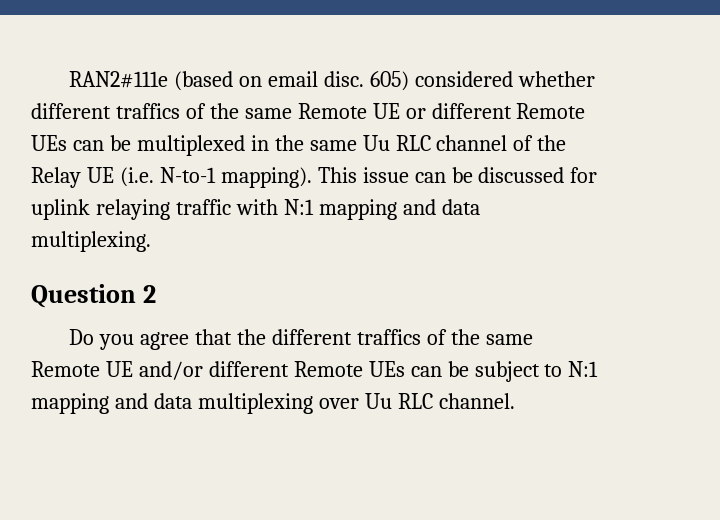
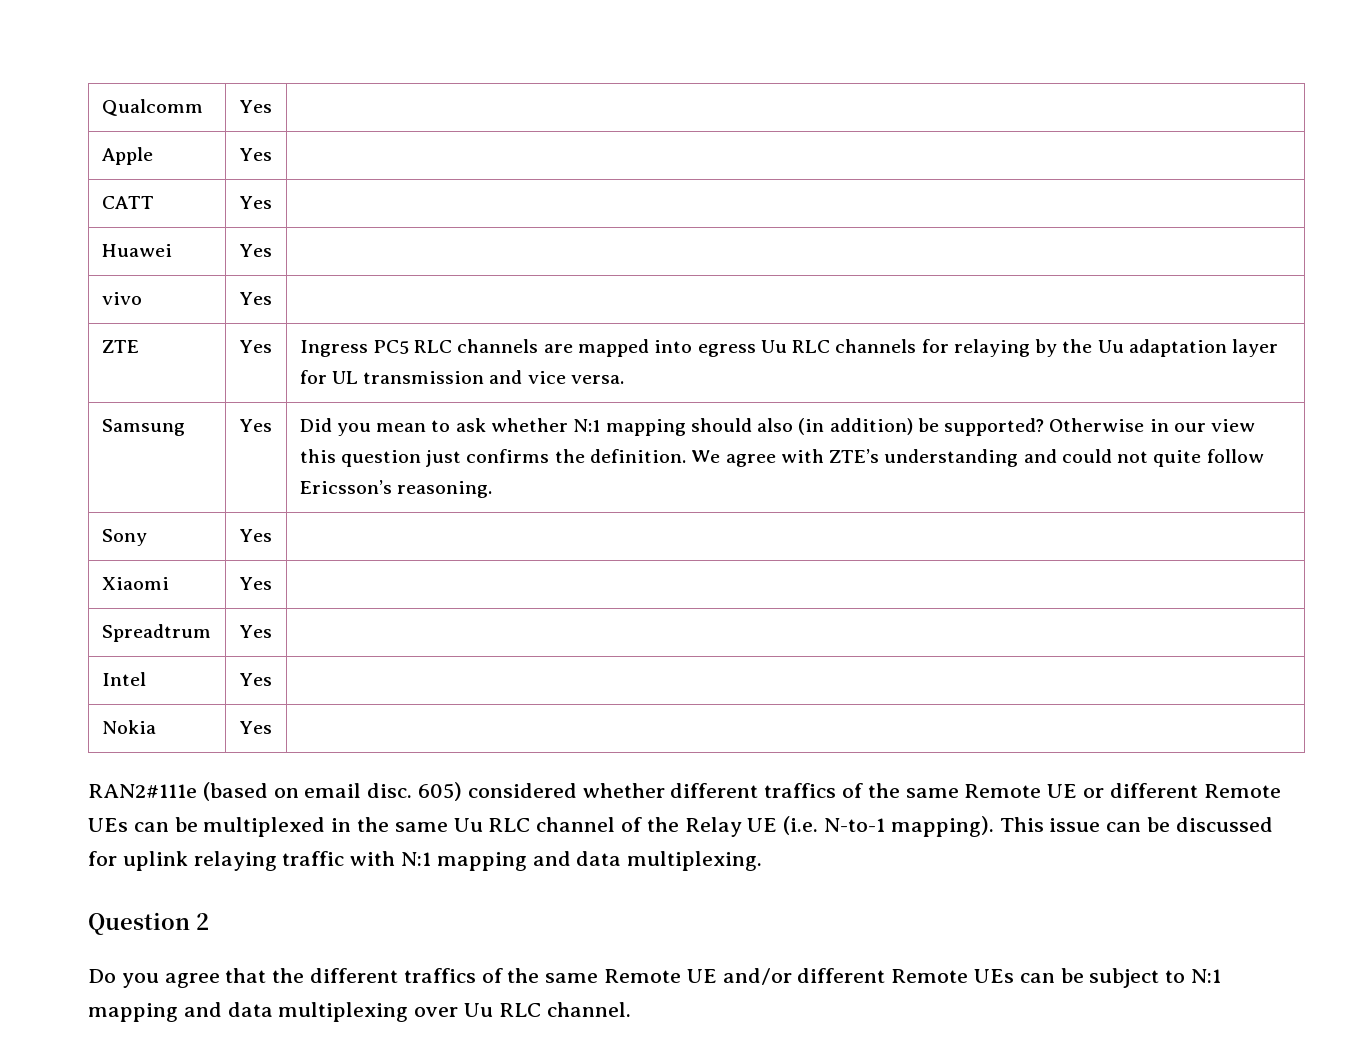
(69, 79) none -> [101,99,203,116] [238,100,272,113] [101,147,153,165] [238,148,272,161] [101,196,154,209] [238,196,272,209] [101,244,172,257] [238,244,272,257] [101,292,142,305] [238,292,272,305] [101,340,139,353] [238,340,272,353] [299,339,1279,357] [299,370,624,384] [101,419,185,436] [238,419,272,432] [299,418,1256,436] [299,449,1264,467] [299,480,492,498] [101,529,147,546] [238,529,272,542] [101,577,169,590] [238,577,272,590] [101,624,211,642] [238,625,272,638] [101,672,146,686] [238,673,272,686] [101,720,156,734] [238,721,272,734] Qualcomm | Yes | // Apple | Yes | // CATT | Yes | // Huawei | Yes | // vivo | Yes | // ZTE | Yes | Ingress PC5 RLC channels are mapped into egress Uu RLC channels for relaying by the Uu adaptation layer for UL transmission and vice versa. // Samsung | Yes | Did you mean to ask whether N:1 mapping should also (in addition) be supported? Otherwise in our view this question just confirms the definition. We agree with ZTE’s understanding and could not quite follow Ericsson’s reasoning. // Sony | Yes | // Xiaomi | Yes | // Spreadtrum | Yes | // Intel | Yes | // Nokia | Yes | //

